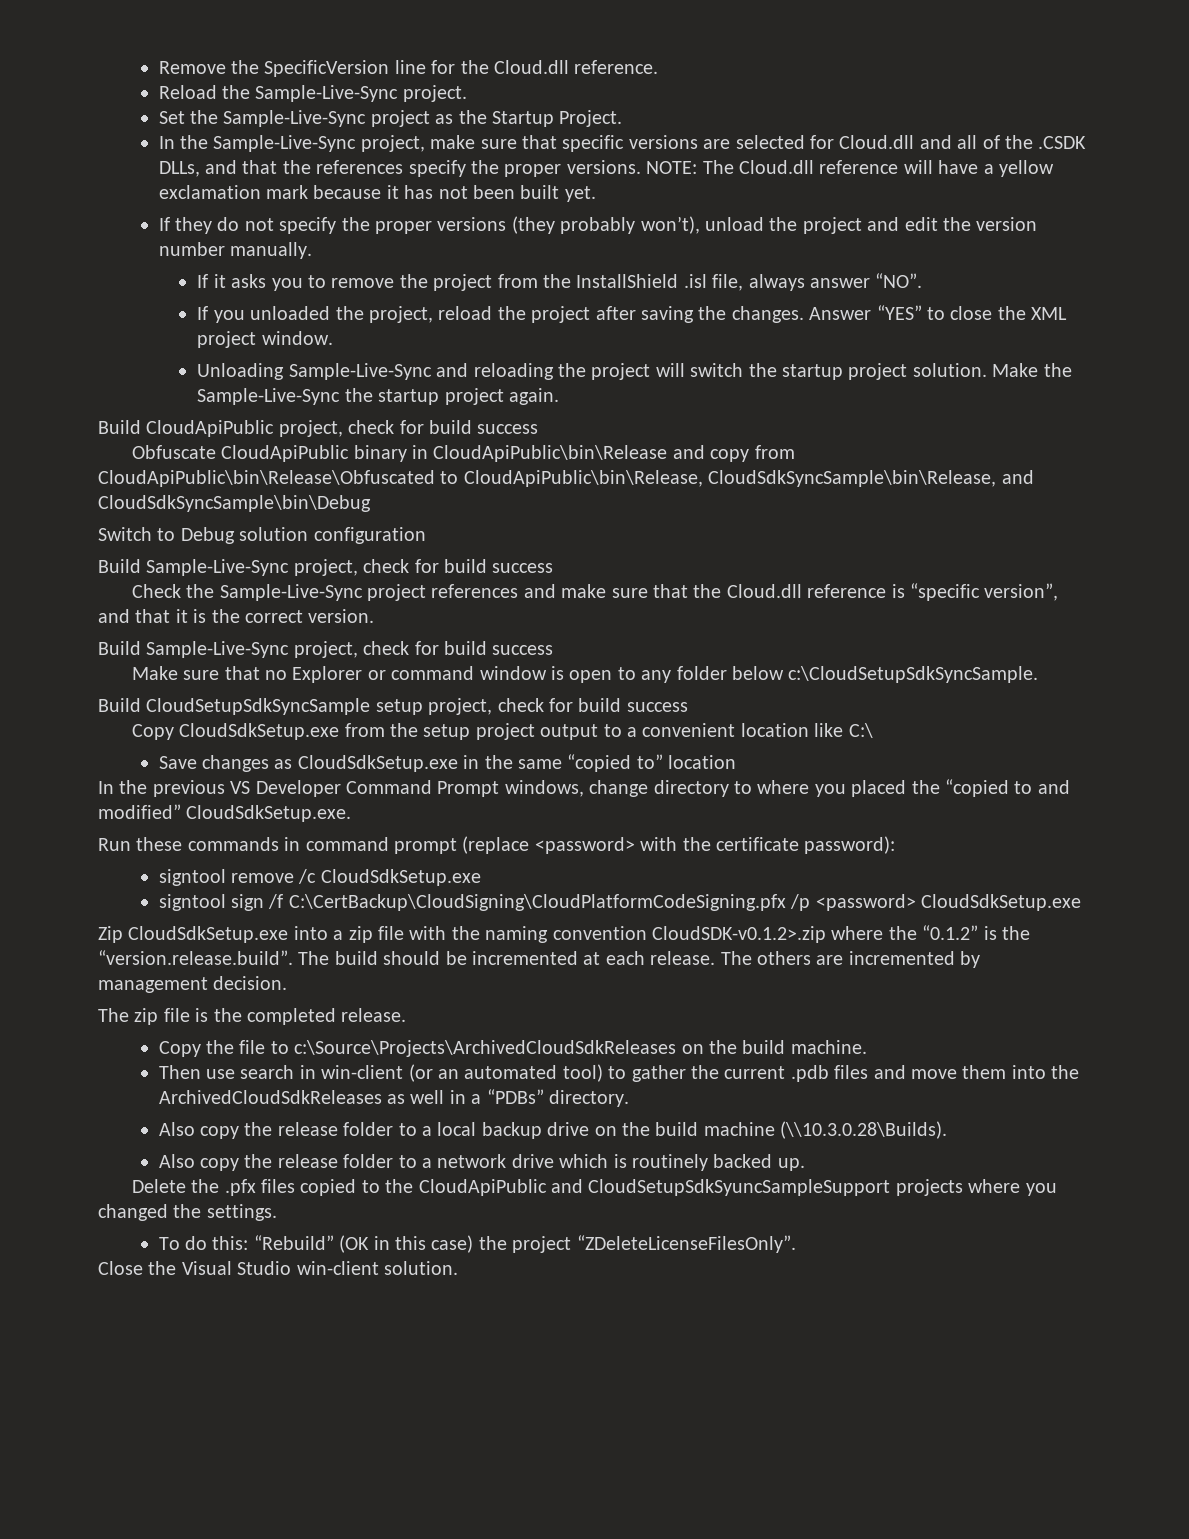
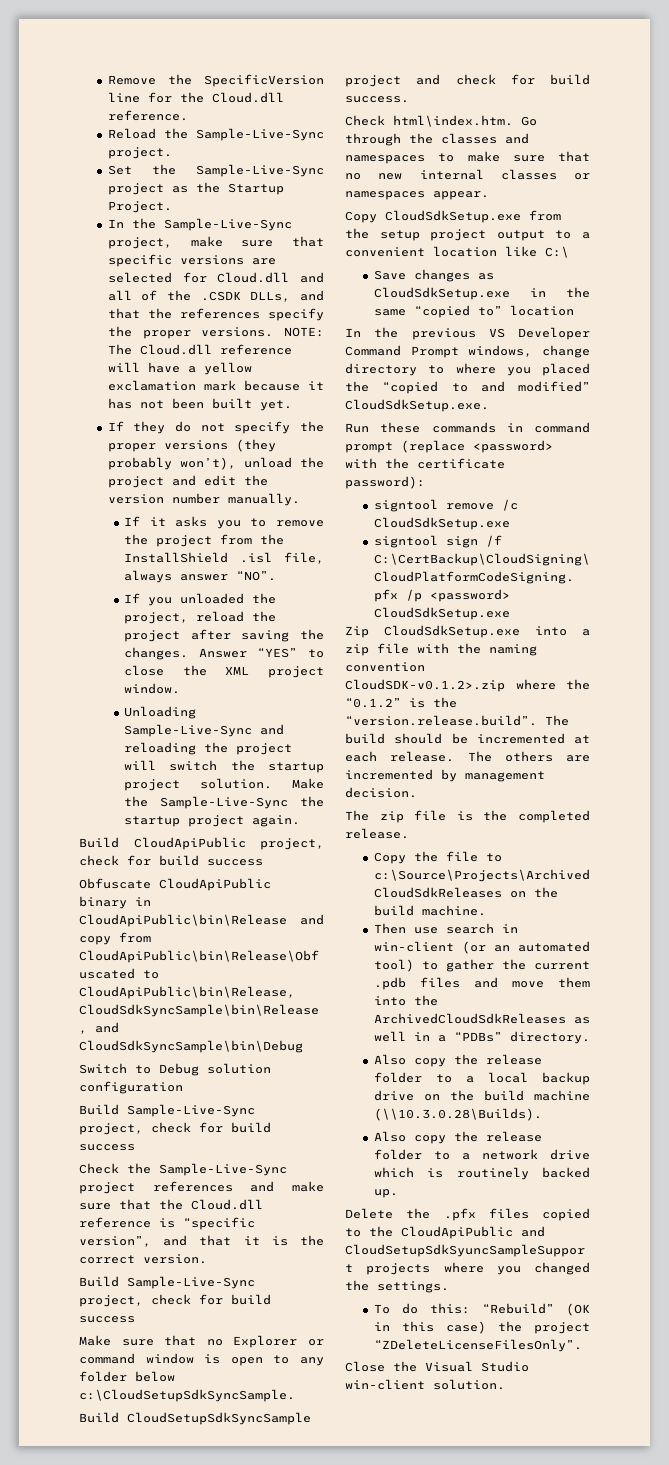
[375,698,688,715] setup project, check for build success -> [345,74,590,87] [345,96,409,103] [345,115,537,127] [345,133,529,146] [345,151,590,164] [345,169,590,180] [345,191,489,200] project and check for build success. // Check html\index.htm. Go through the classes and namespaces to make sure that no new internal classes or namespaces appear.

